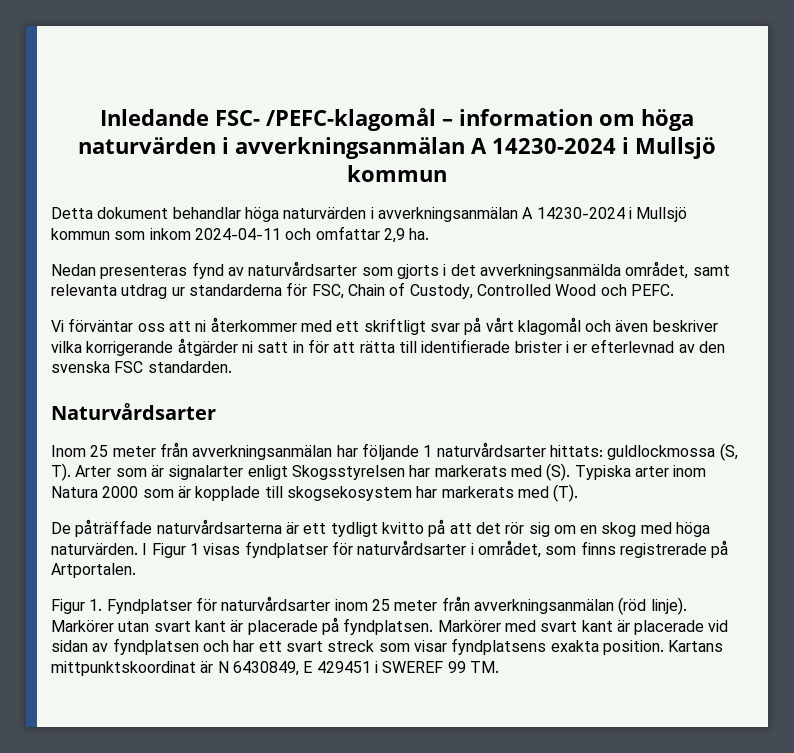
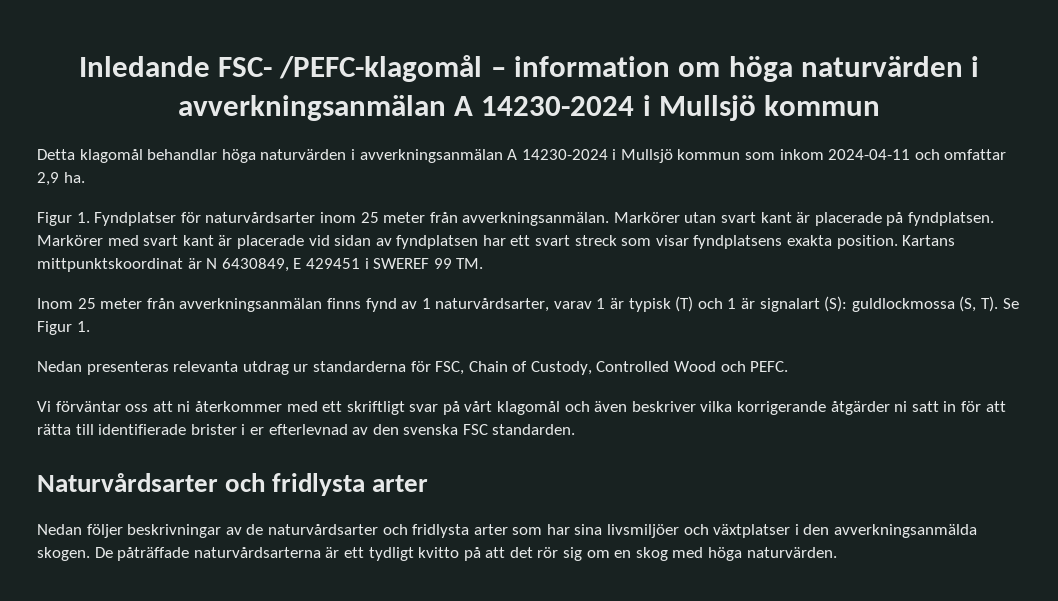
[97,207,169,219] dokument -> [79,149,143,163] klagomål
[51,261,730,279] Nedan presenteras fynd av naturvårdsarter som gjorts i det avverkningsanmälda området, samt -> [37,212,995,226] [37,235,956,249] [37,258,484,272] [37,296,1019,312] [37,321,90,335] [37,361,169,375] Figur 1. Fyndplatser för naturvårdsarter inom 25 meter från avverkningsanmälan. Markörer utan svart kant är placerade på fyndplatsen. Markörer med svart kant är placerade vid sidan av fyndplatsen har ett svart streck som visar fyndplatsens exakta position. Kartans mittpunktskoordinat är N 6430849, E 429451 i SWEREF 99 TM. // Inom 25 meter från avverkningsanmälan finns fynd av 1 naturvårdsarter, varav 1 är typisk (T) och 1 är signalart (S): guldlockmossa (S, T). Se Figur 1. // Nedan presenteras
[51,442,738,461] [51,463,707,481] [51,484,579,502] // Inom 25 meter från avverkningsanmälan har följande 1 naturvårdsarter hittats: guldlockmossa (S, T). Arter som är signalarter enligt Skogsstyrelsen har markerats med (S). Typiska arter inom Natura 2000 som är kopplade till skogsekosystem har markerats med (T). // -> [225,473,429,496] [37,524,978,538] [37,547,90,561] och fridlysta arter // Nedan följer beskrivningar av de naturvårdsarter och fridlysta arter som har sina livsmiljöer och växtplatser i den avverkningsanmälda skogen.
[142,540,729,558] [51,563,136,578] [51,596,687,615] [51,617,729,635] [51,638,724,655] [51,661,499,676] I Figur 1 visas fyndplatser för naturvårdsarter i området, som finns registrerade på Artportalen. // Figur 1. Fyndplatser för naturvårdsarter inom 25 meter från avverkningsanmälan (röd linje). Markörer utan svart kant är placerade på fyndplatsen. Markörer med svart kant är placerade vid sidan av fyndplatsen och har ett svart streck som visar fyndplatsens exakta position. Kartans mittpunktskoordinat är N 6430849, E 429451 i SWEREF 99 TM. -> (837, 552) none

